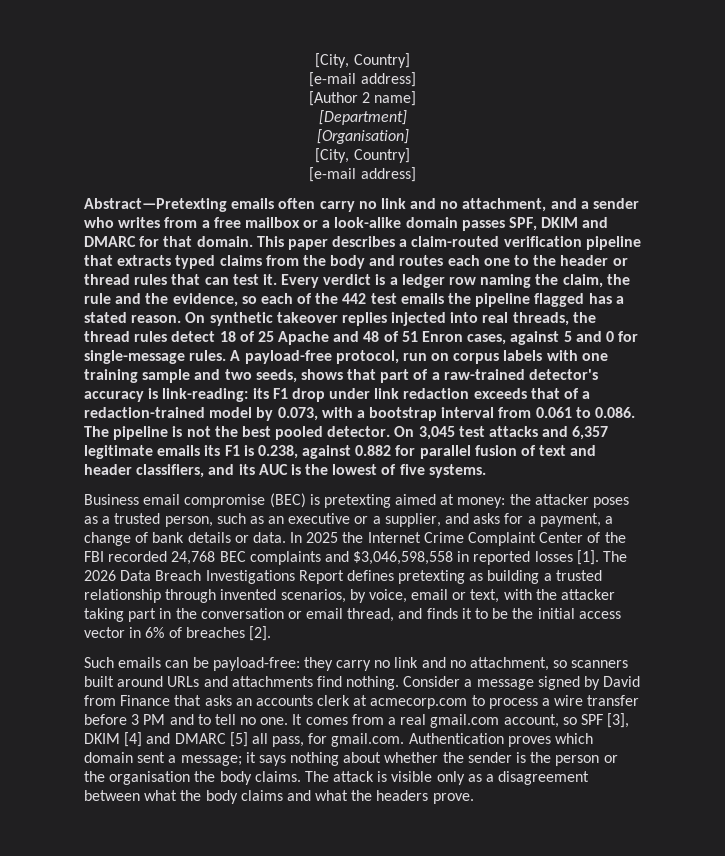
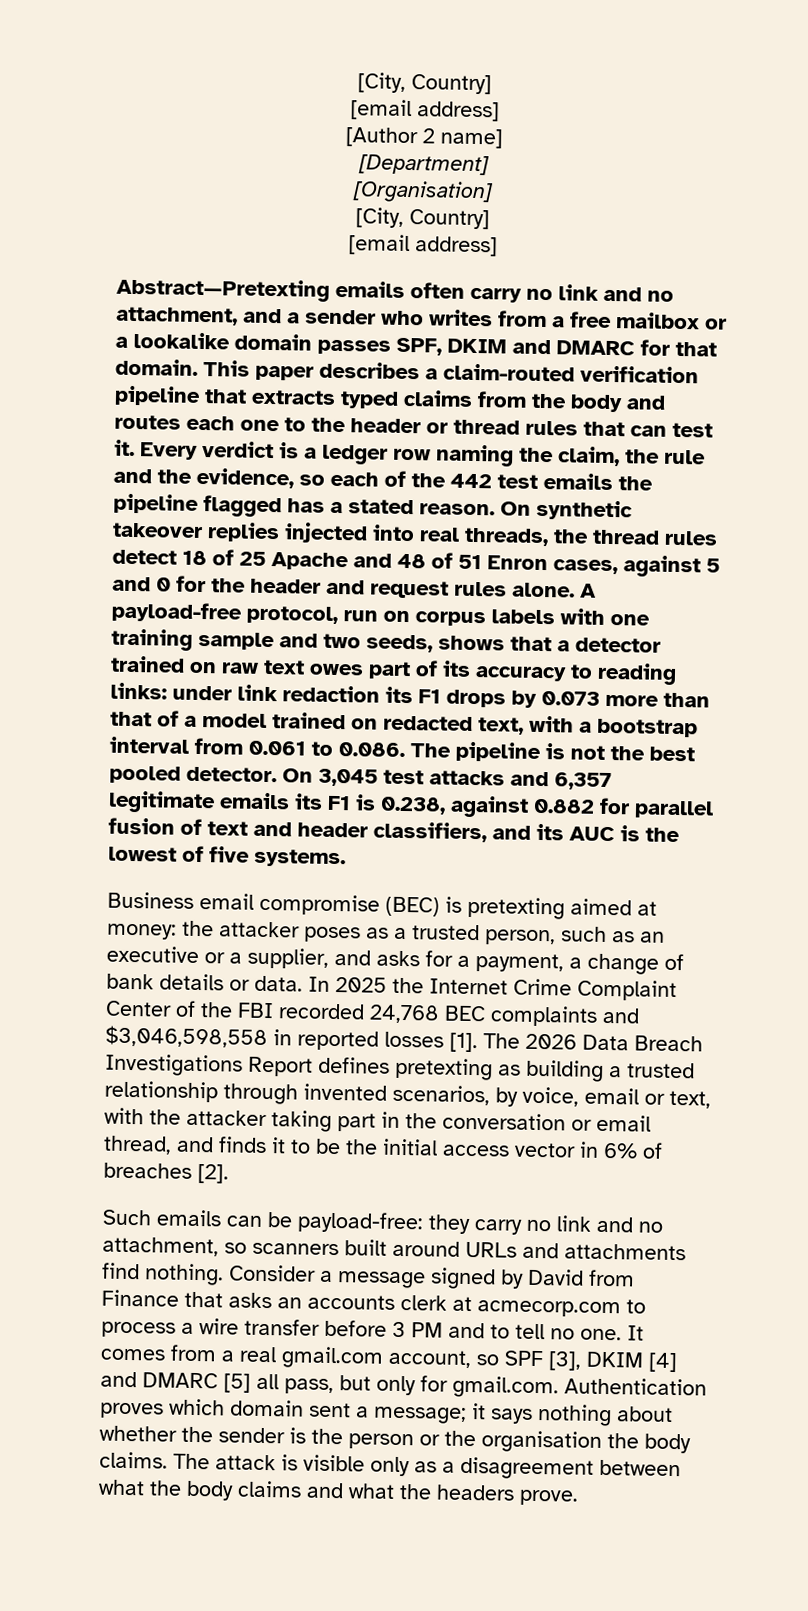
[315,53,410,68] [309,72,357,87] [City, Country] // [e-mail -> [357,72,492,95] [349,99,412,121] [City, Country] // [email
[309,167,357,182] [e-mail -> [347,234,410,256] [email
[334,217,402,228] look-alike -> [133,331,230,350] lookalike
[84,350,227,364] single-message rules. -> [211,578,575,599] the header and request rules alone.
[380,369,599,383] [84,388,591,402] [84,407,318,421] part of a raw-trained detector's accuracy is link-reading: its F1 drop under link redaction exceeds that of a redaction-trained model by 0.073, -> [557,637,661,653] [110,655,677,685] [110,682,710,708] [110,710,524,735] a detector trained on raw text owes part of its accuracy to reading links: under link redaction its F1 drops by 0.073 more than that of a model trained on redacted text,
(305, 741) none -> [339,1375,416,1396] but only

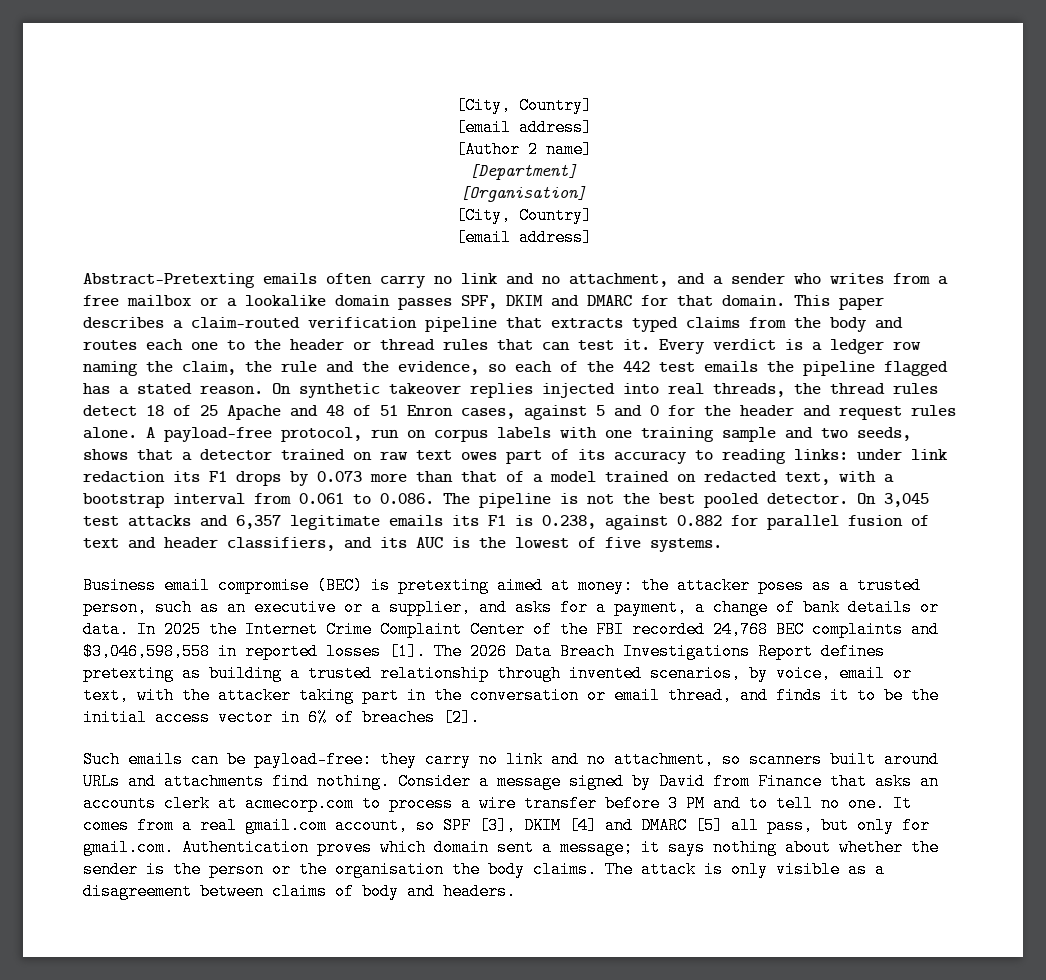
[303,1454,410,1477] visible only -> [731,861,840,878] only visible
[98,1479,578,1506] what the body claims and what the headers prove. -> [272,883,516,900] claims of body and headers.

